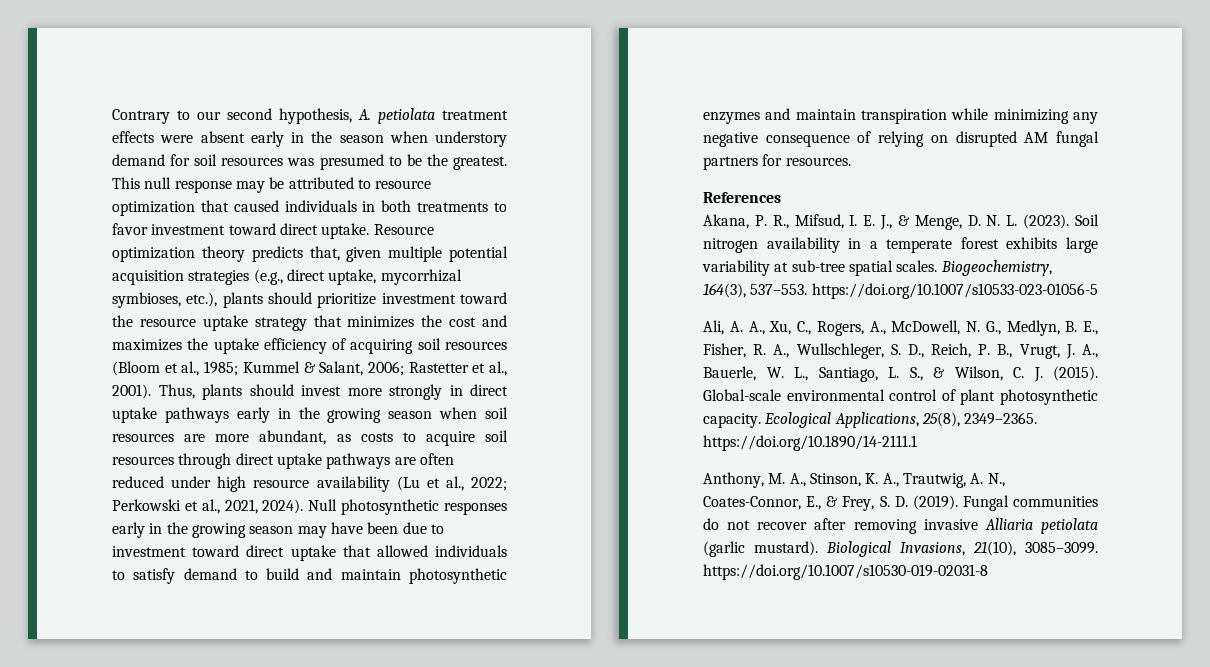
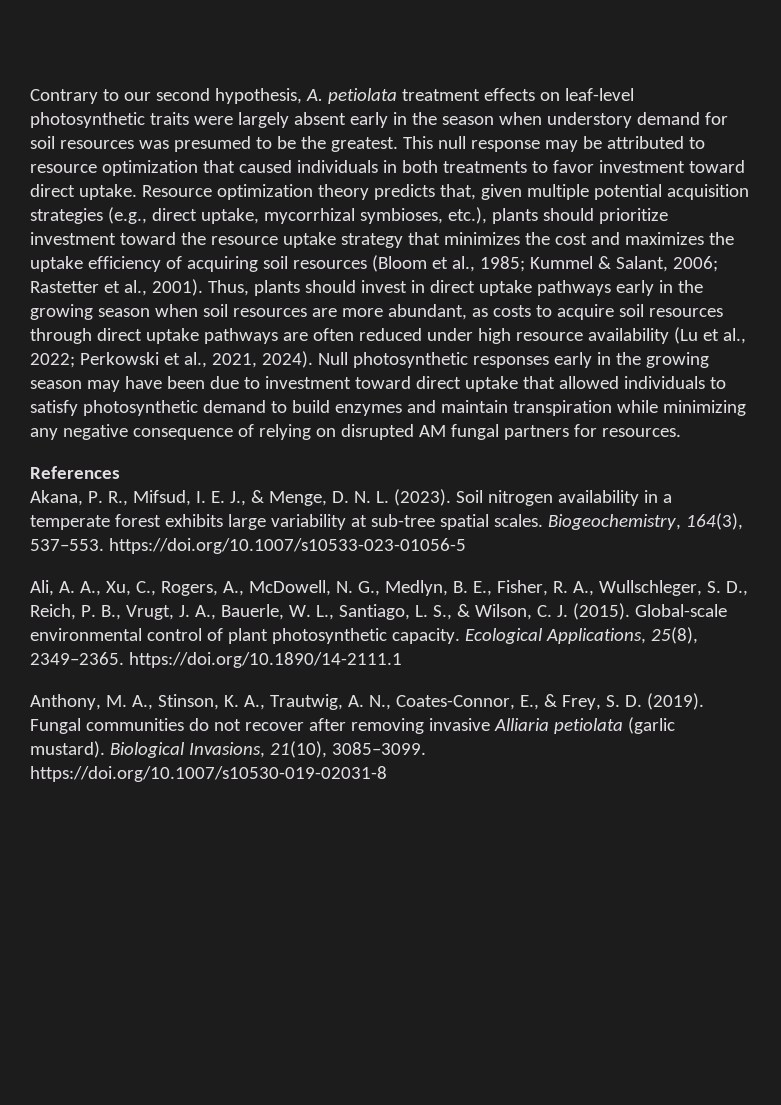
[160,135,194,143] were -> [539,88,634,101] [30,112,289,128] on leaf-level photosynthetic traits were largely
[347,384,442,400] more strongly -> (407, 286) none
(176, 576) none -> [82,400,198,416] photosynthetic
[307,568,507,584] and maintain photosynthetic -> (330, 406) none

